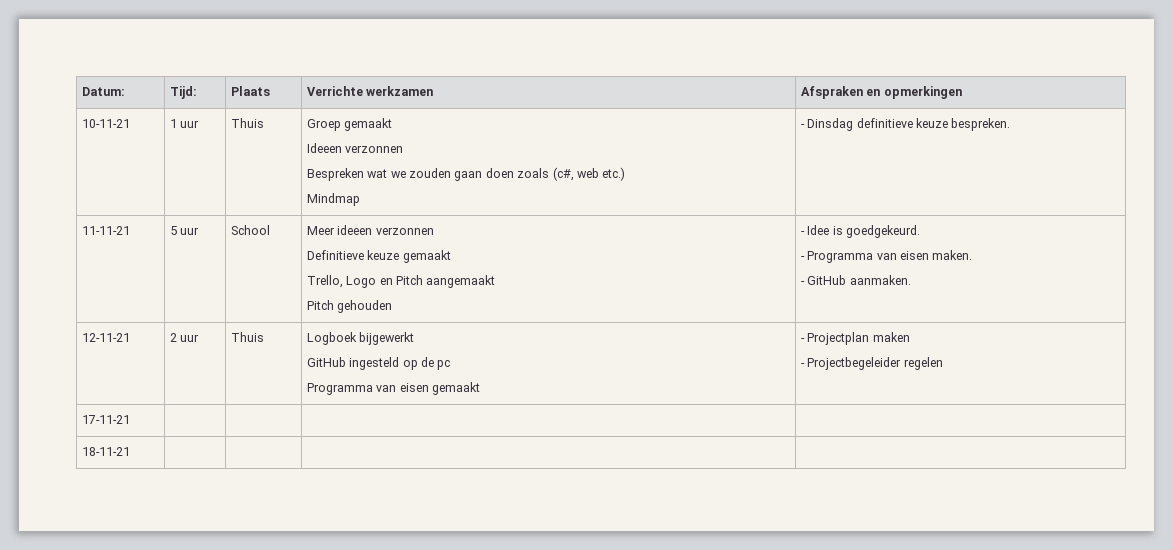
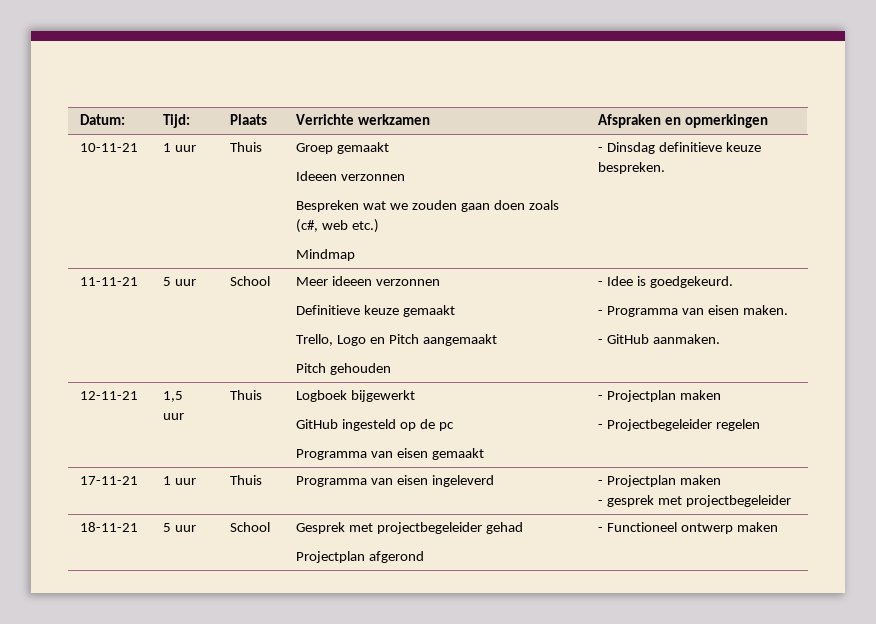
[169,333,177,342] 2 -> [163,391,184,402] 1,5
[81,447,130,456] | | | // 18-11-21 | | | | -> [163,476,197,485] [230,475,263,485] [296,475,495,487] [598,475,722,487] [598,495,792,507] [80,522,139,532] [163,523,197,532] [230,522,271,532] [296,522,524,534] [296,551,425,563] [598,522,779,534] 1 uur | Thuis | Programma van eisen ingeleverd | - Projectplan maken // - gesprek met projectbegeleider // 18-11-21 | 5 uur | School | Gesprek met projectbegeleider gehad // Projectplan afgerond | - Functioneel ontwerp maken

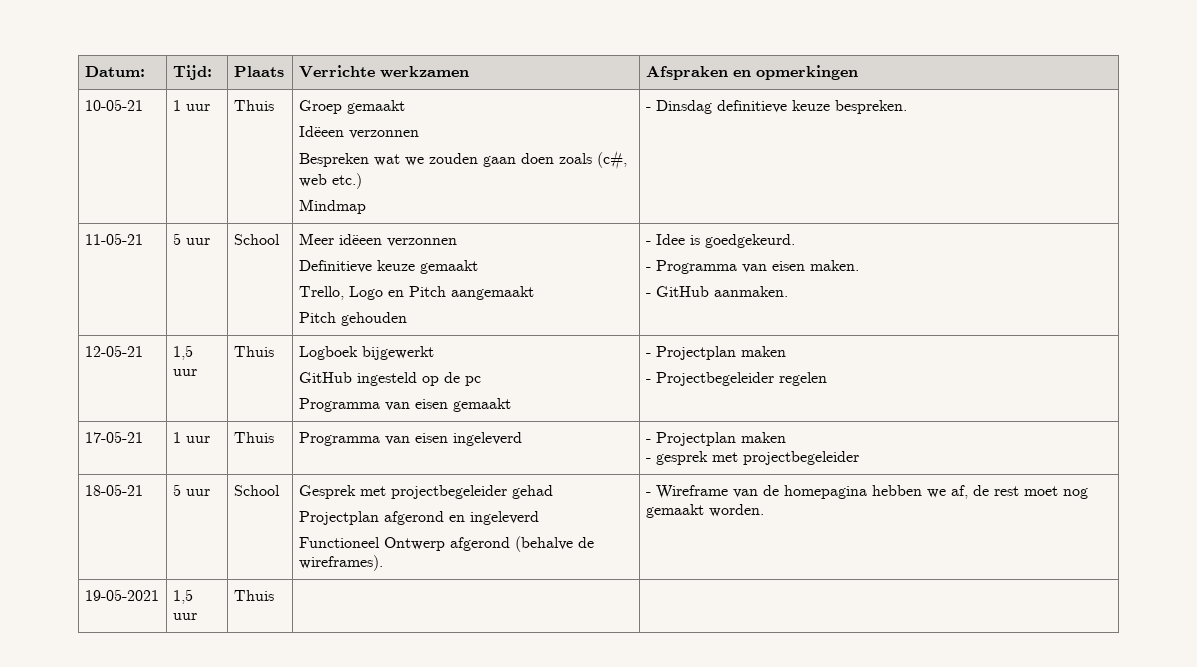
[80,143,139,152] 10-11-21 -> [84,99,143,111] 10-05-21
[296,171,338,181] Ideeen -> [298,126,344,137] Idëeen
[80,277,139,286] 11-11-21 -> [84,233,143,245] 11-05-21
[332,276,373,286] ideeen -> [338,234,382,245] idëeen
[80,391,139,400] 12-11-21 -> [84,345,143,357] 12-05-21
[80,476,139,485] 17-11-21 -> [84,431,143,443] 17-05-21
[80,522,139,532] 18-11-21 -> [84,484,143,496] 18-05-21
[598,522,779,534] | - Functioneel ontwerp maken -> [448,511,539,525] [298,536,594,552] [298,555,383,571] [645,485,1088,499] [645,504,764,518] [84,589,159,601] [172,589,193,604] [172,613,197,620] [233,590,274,601] en ingeleverd // Functioneel Ontwerp afgerond (behalve de wireframes). | - Wireframe van de homepagina hebben we af, de rest moet nog gemaakt worden. // 19-05-2021 | 1,5 uur | Thuis | |

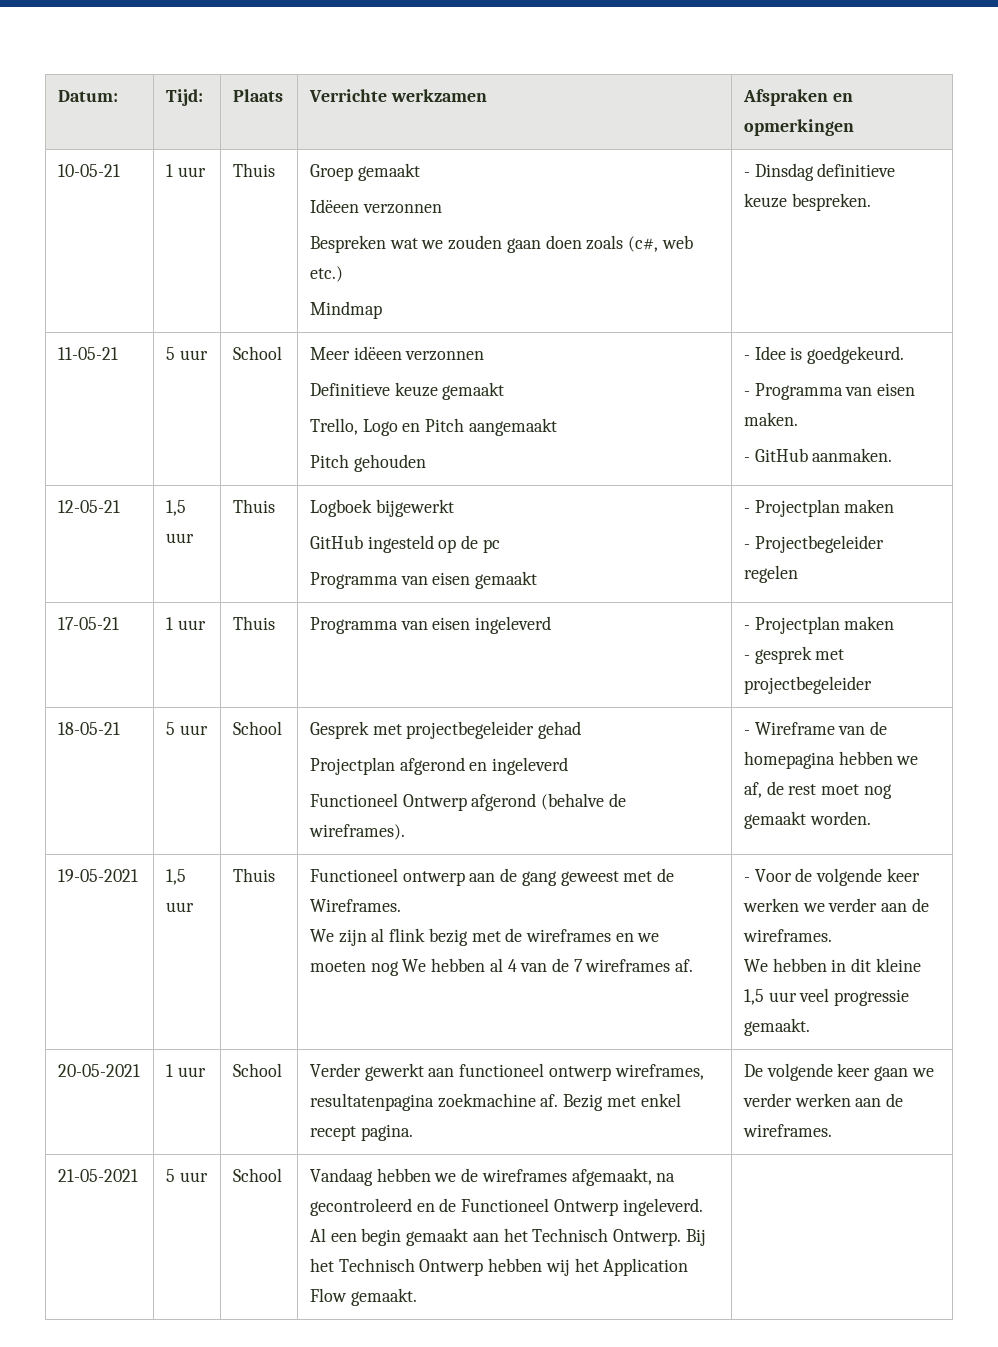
(274, 595) none -> [309,868,675,886] [309,899,401,912] [309,928,660,946] [309,958,694,976] [743,868,920,886] [742,898,929,912] [742,929,832,942] [743,958,921,972] [743,988,910,1006] [743,1018,810,1036] [57,1064,140,1077] [165,1064,206,1077] [232,1063,282,1077] [309,1063,704,1081] [309,1093,681,1111] [309,1124,413,1141] [743,1063,934,1081] [742,1093,904,1107] [742,1124,832,1137] [57,1169,138,1182] [165,1169,208,1182] [232,1168,282,1182] [309,1168,676,1186] [309,1198,703,1216] [309,1228,706,1246] [309,1258,689,1276] [309,1288,417,1306] Functioneel ontwerp aan de gang geweest met de Wireframes. // We zijn al flink bezig met de wireframes en we moeten nog We hebben al 4 van de 7 wireframes af. | - Voor de volgende keer werken we verder aan de wireframes. // We hebben in dit kleine 1,5 uur veel progressie gemaakt. // 20-05-2021 | 1 uur | School | Verder gewerkt aan functioneel ontwerp wireframes, resultatenpagina zoekmachine af. Bezig met enkel recept pagina. | De volgende keer gaan we verder werken aan de wireframes. // 21-05-2021 | 5 uur | School | Vandaag hebben we de wireframes afgemaakt, na gecontroleerd en de Functioneel Ontwerp ingeleverd. Al een begin gemaakt aan het Technisch Ontwerp. Bij het Technisch Ontwerp hebben wij het Application Flow gemaakt.

